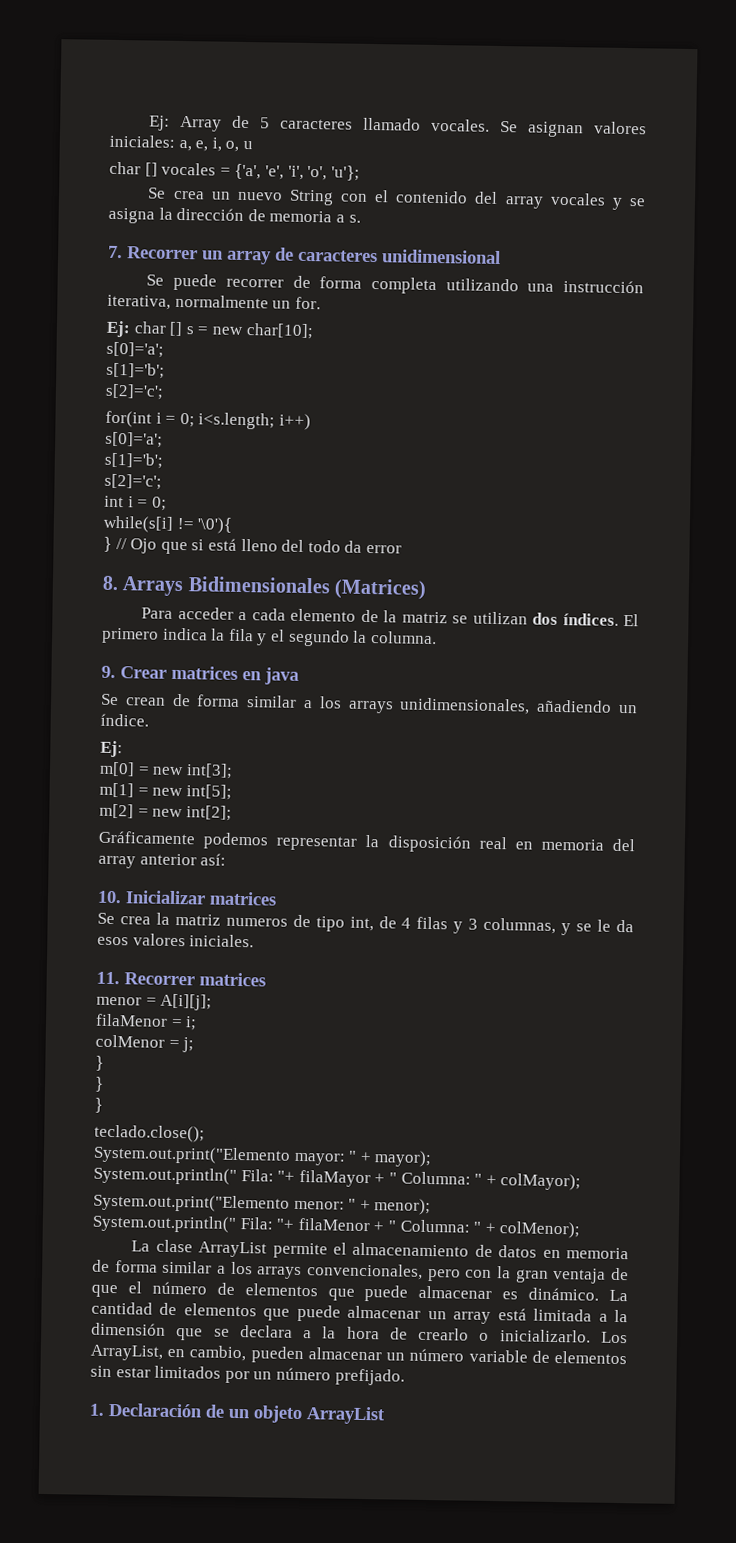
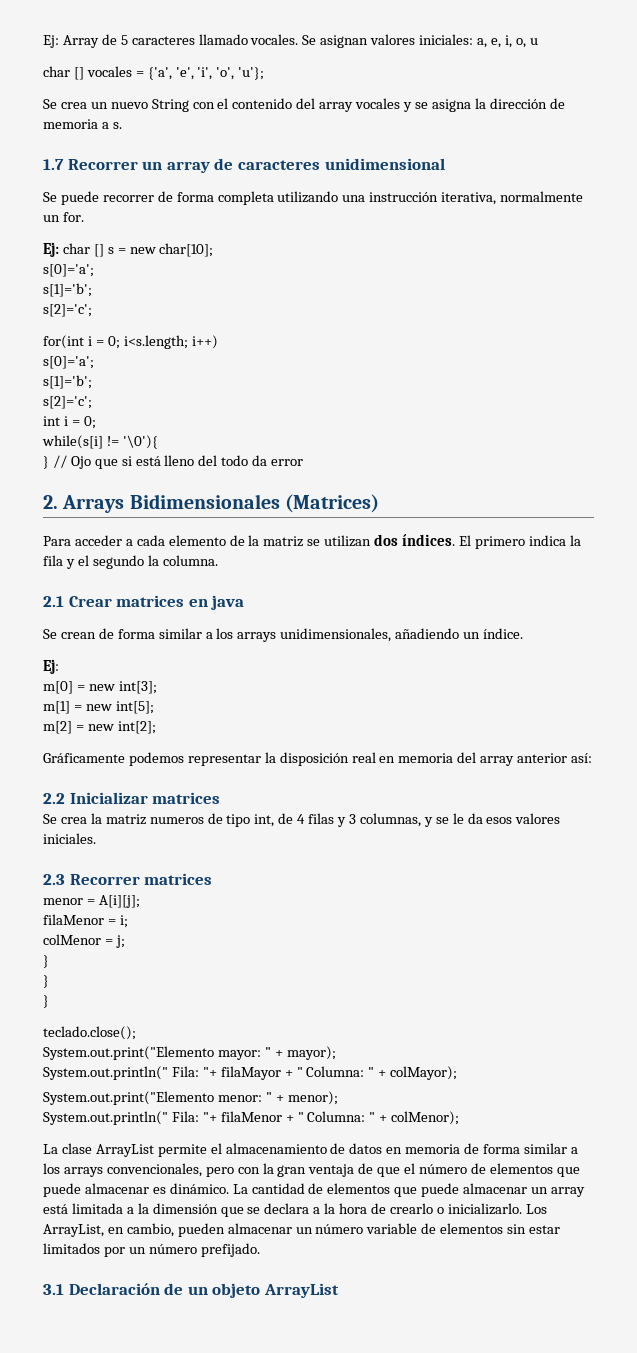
[108,245,123,259] 7. -> [43,159,64,170] 1.7
[102,575,119,591] 8. -> [43,495,58,509] 2.
[101,665,116,679] 9. -> [43,596,64,607] 2.1
[97,890,122,904] 10. -> [43,793,65,804] 2.2
[96,971,120,985] 11. -> [43,874,65,885] 2.3
[89,1403,105,1416] 1. -> [43,1284,64,1295] 3.1

